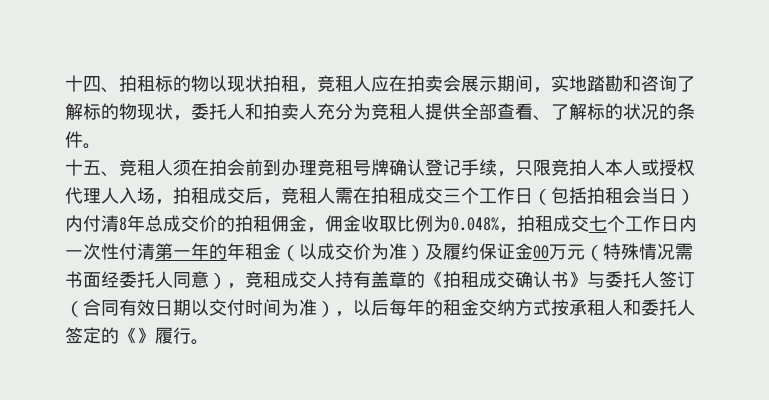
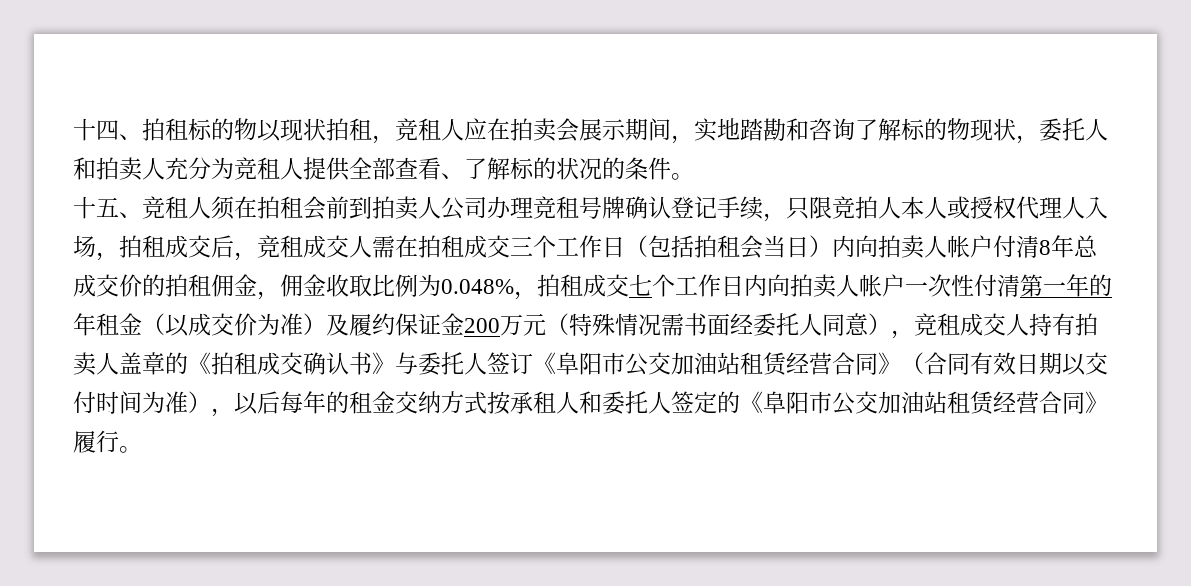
[227,159,281,176] 会前到 -> [280,196,487,220] 租会前到拍卖人公司
(317, 195) none -> [303,235,349,258] 成交
(83, 223) none -> [855,235,993,259] 向拍卖人帐户
(697, 223) none -> [767,274,905,298] 向拍卖人帐户
[533,245,549,259] 00 -> [464,318,500,333] 200
(371, 279) none -> [1075,313,1098,336] [73,352,119,376] 拍卖人
(695, 279) none -> [533,352,901,376] 《阜阳市公交加油站租赁经营合同》
(137, 335) none -> [763,391,1085,415] 阜阳市公交加油站租赁经营合同

